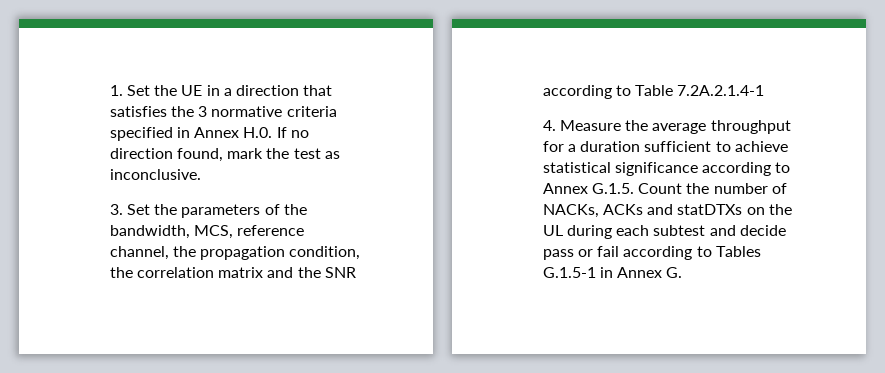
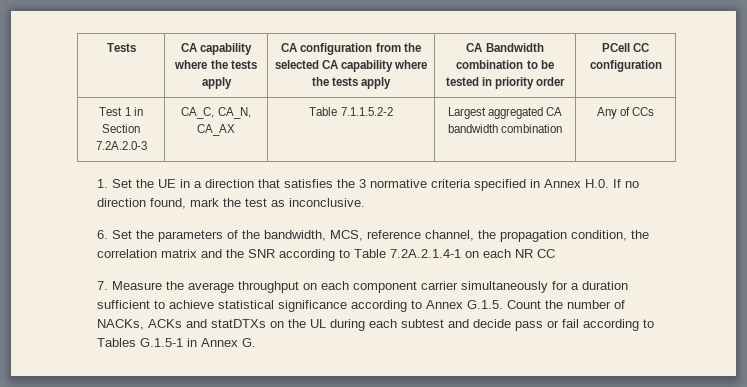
(109, 90) none -> [106,43,136,52] [180,43,253,55] [174,60,257,69] [201,77,232,89] [281,43,421,55] [274,60,428,72] [311,77,392,89] [466,43,544,52] [456,60,554,69] [445,77,566,89] [601,43,650,52] [589,60,662,72] [99,107,143,116] [102,124,140,133] [95,141,147,150] [181,107,251,119] [197,124,235,136] [309,107,393,116] [447,107,563,119] [447,124,563,133] [596,107,655,119] Tests | CA capability where the tests apply | CA configuration from the selected CA capability where the tests apply | CA Bandwidth combination to be tested in priority order | PCell CC configuration // Test 1 in Section 7.2A.2.0-3 | CA_C, CA_N, CA_AX | Table 7.1.1.5.2-2 | Largest aggregated CA bandwidth combination | Any of CCs //
[109,204,123,215] 3. -> [97,230,109,239] 6.
[542,120,791,134] // 4. Measure the average throughput -> [465,249,556,258] [97,281,549,293] on each NR CC // 7. Measure the average throughput on each component carrier simultaneously

